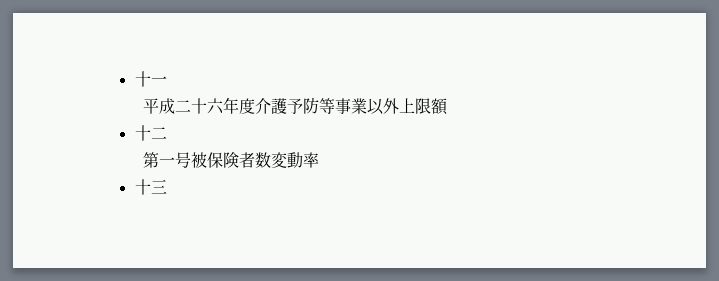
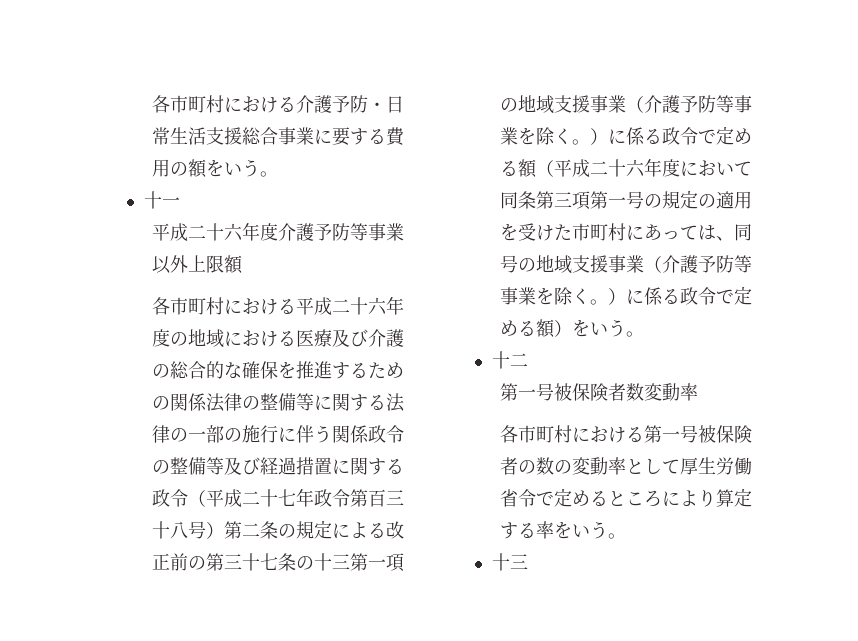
(134, 79) none -> [151,95,404,113] [151,127,405,146] [151,159,278,178] 各市町村における介護予防・日常生活支援総合事業に要する費用の額をいう。 //
(449, 106) none -> [151,296,404,315] [151,329,404,348] [151,361,404,379] [151,393,405,412] [151,425,404,443] [151,457,404,475] [151,488,404,507] [151,520,404,539] [151,553,404,572] [499,95,752,114] [499,126,752,145] [499,158,752,178] [499,190,752,210] [499,223,752,241] [499,255,752,274] [499,286,752,305] [499,319,644,338] // 各市町村における平成二十六年度の地域における医療及び介護の総合的な確保を推進するための関係法律の整備等に関する法律の一部の施行に伴う関係政令の整備等及び経過措置に関する政令（平成二十七年政令第百三十八号）第二条の規定による改正前の第三十七条の十三第一項の地域支援事業（介護予防等事業を除く。）に係る政令で定める額（平成二十六年度において同条第三項第一号の規定の適用を受けた市町村にあっては、同号の地域支援事業（介護予防等事業を除く。）に係る政令で定める額）をいう。
(320, 160) none -> [499,425,752,443] [499,457,752,475] [499,488,752,507] [499,521,626,539] // 各市町村における第一号被保険者の数の変動率として厚生労働省令で定めるところにより算定する率をいう。

